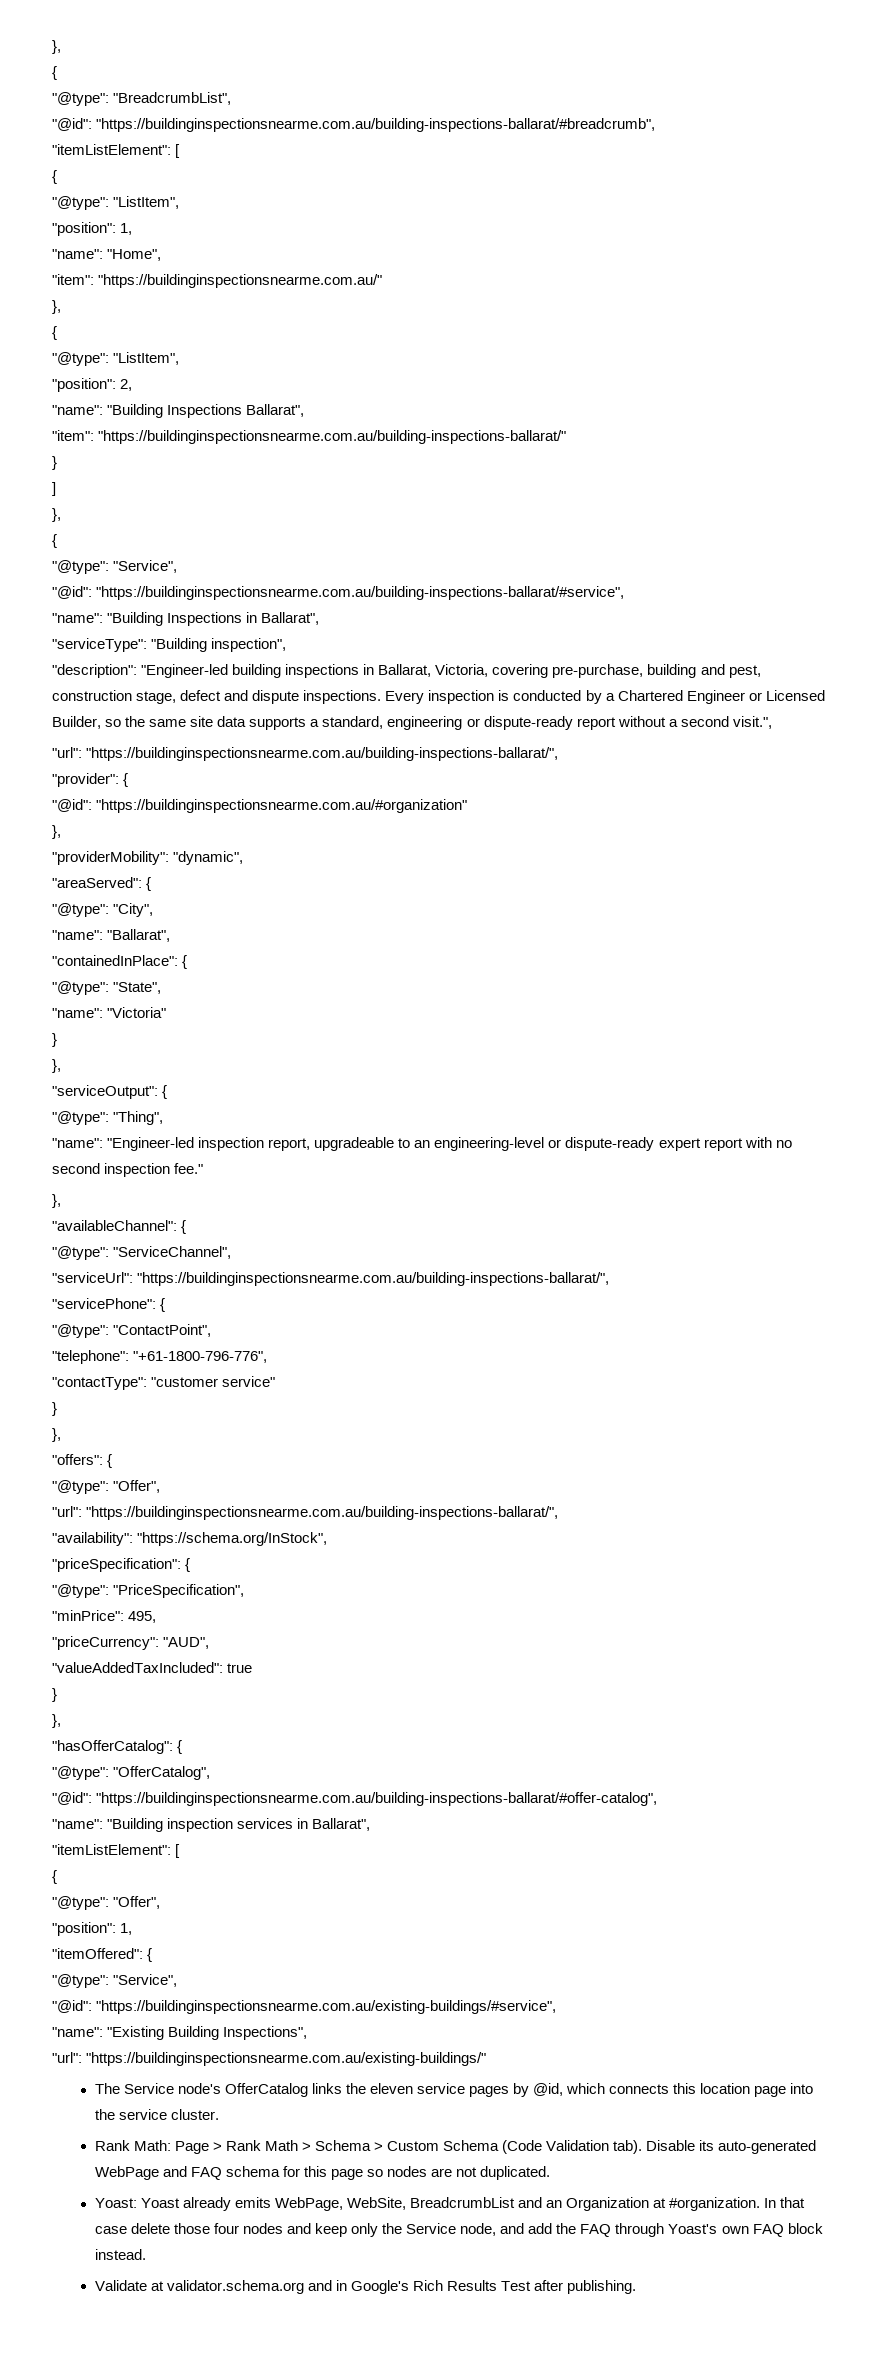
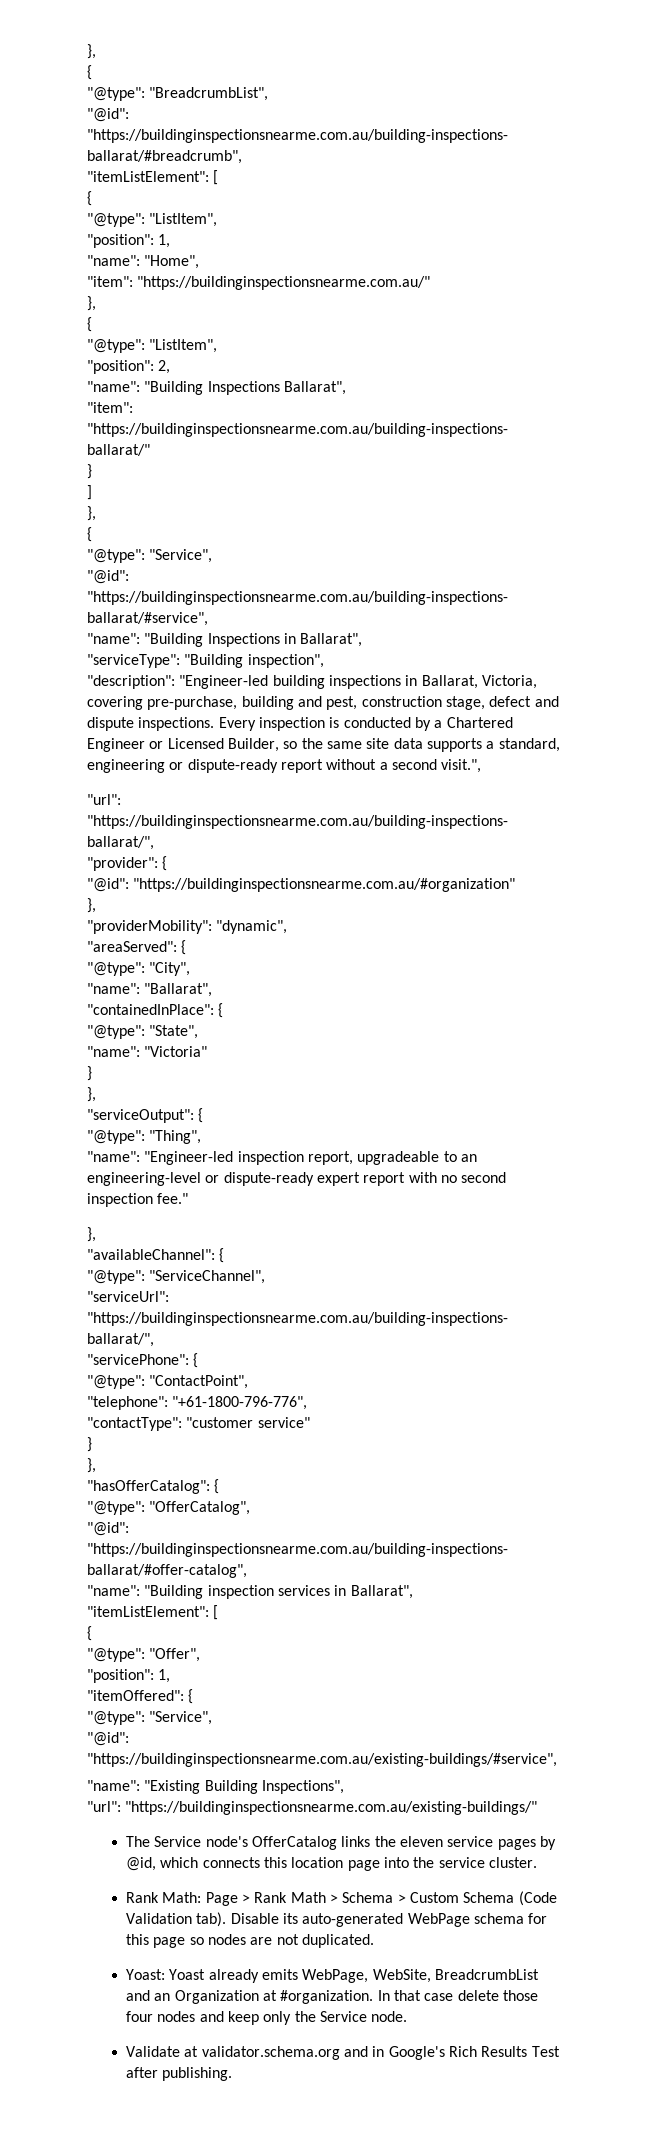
[52,1454,113,1468] [52,1480,161,1494] [52,1506,559,1520] [52,1532,328,1546] [52,1558,191,1572] [52,1584,245,1598] [52,1610,157,1623] [52,1636,210,1650] [52,1662,253,1673] [52,1688,57,1702] [52,1714,61,1728] // "offers": { // "@type": "Offer", // "url": "https://buildinginspectionsnearme.com.au/building-inspections-ballarat/", // "availability": "https://schema.org/InStock", // "priceSpecification": { // "@type": "PriceSpecification", // "minPrice": 495, // "priceCurrency": "AUD", // "valueAddedTaxIncluded": true // } // }, -> (96, 1465) none
[162,2166,222,2180] and FAQ -> (470, 1920) none
[460,2223,823,2237] [94,2249,146,2260] node, and add the FAQ through Yoast's own FAQ block instead. -> [371,2011,408,2022] node.

